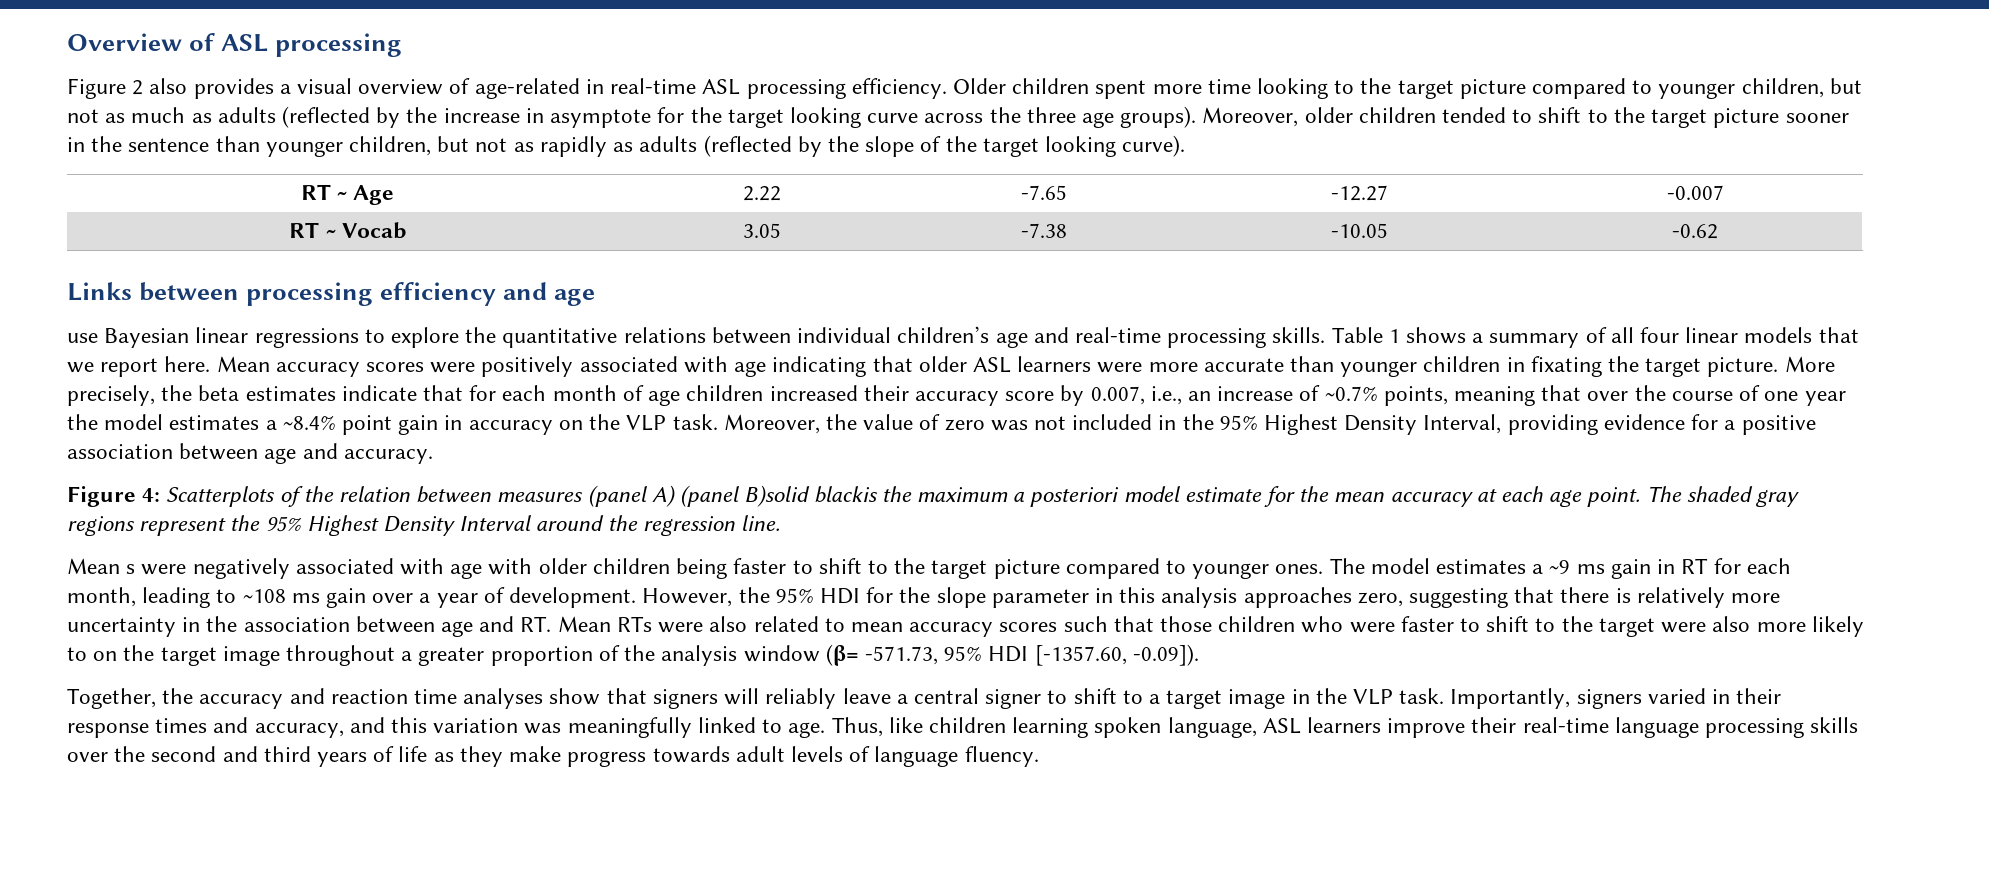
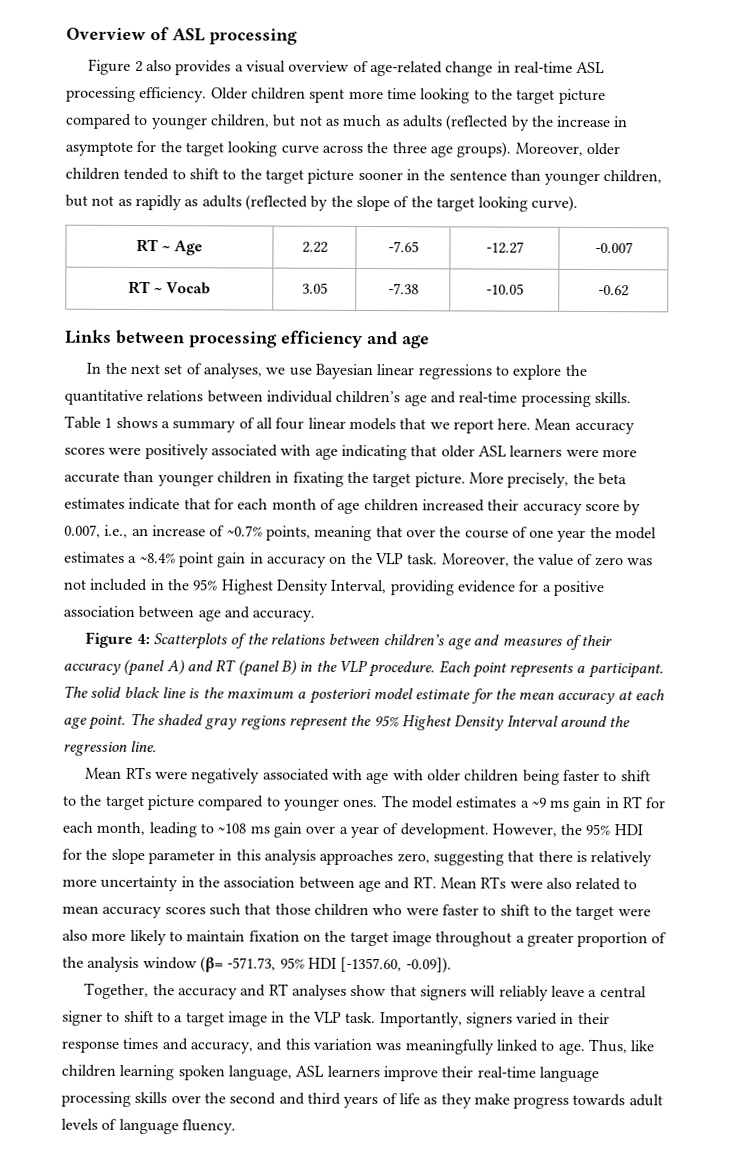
(580, 88) none -> [445,61,494,77] change
(596, 297) none -> [86,362,286,379] In the next set of analyses, we
[339,485,878,507] relation between measures (panel A) (panel B)solid blackis -> [270,633,613,650] [63,658,664,679] [63,685,201,699] relations between children’s age and measures of their accuracy (panel A) and RT (panel B) in the VLP procedure. Each point represents a participant. The solid black line is
[126,564,136,574] s -> [125,766,152,780] RTs
(87, 654) none -> [186,930,300,942] maintain fixation
[330,689,458,704] reaction time -> [268,983,289,996] RT

